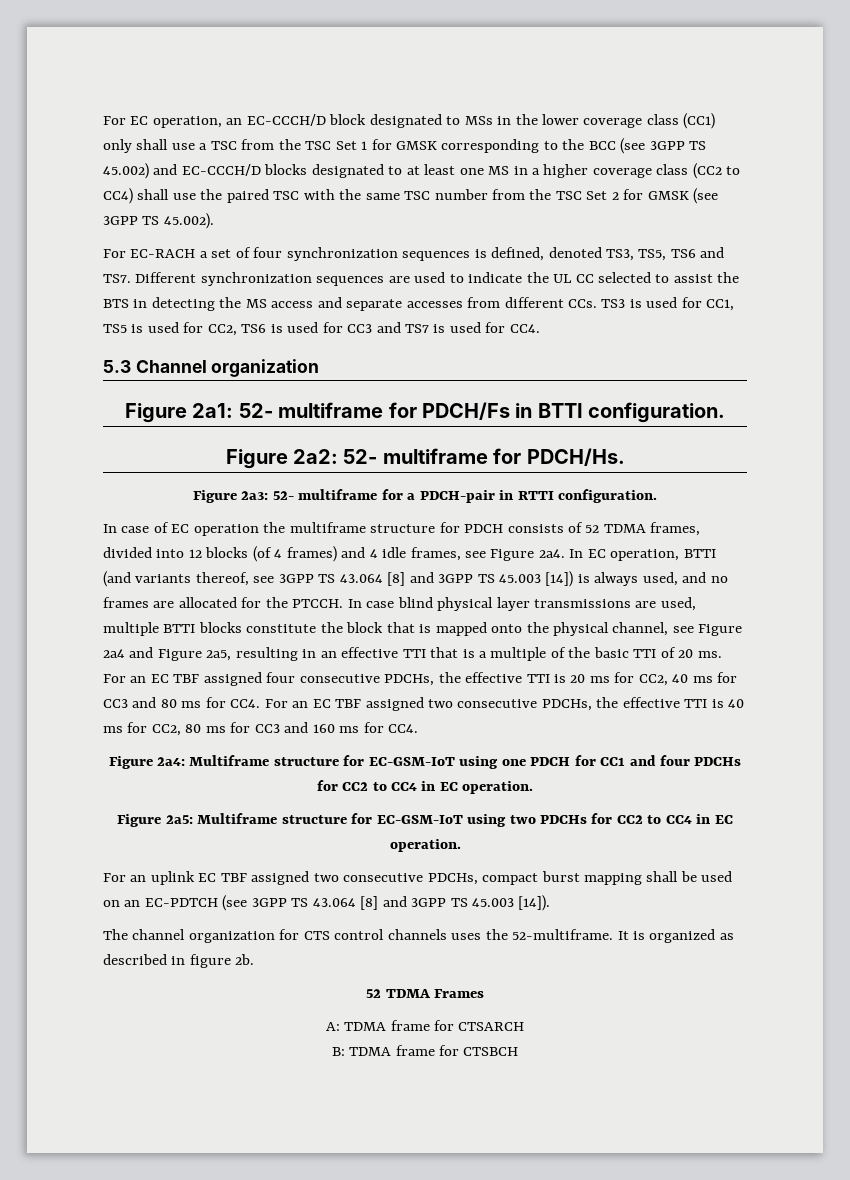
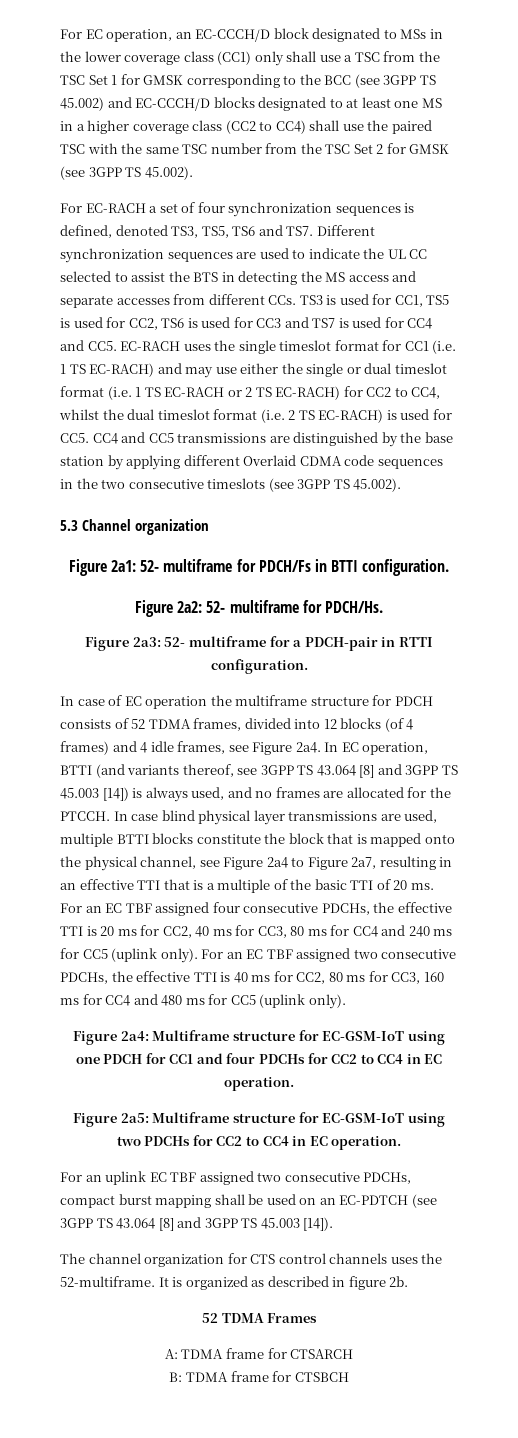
[509,324,540,333] CC4. -> [407,318,433,329] [60,340,457,354] [60,363,447,378] [60,386,441,400] [59,409,452,423] [60,432,453,447] [60,455,443,470] [60,478,402,492] CC4 and CC5. EC-RACH uses the single timeslot format for CC1 (i.e. 1 TS EC-RACH) and may use either the single or dual timeslot format (i.e. 1 TS EC-RACH or 2 TS EC-RACH) for CC2 to CC4, whilst the dual timeslot format (i.e. 2 TS EC-RACH) is used for CC5. CC4 and CC5 transmissions are distinguished by the base station by applying different Overlaid CDMA code sequences in the two consecutive timeslots (see 3GPP TS 45.002).
[129,647,232,661] and Figure 2a5, -> [291,857,377,870] to Figure 2a7,
[103,697,261,708] CC3 and 80 ms for CC4. -> [257,925,453,938] [60,948,198,963] CC3, 80 ms for CC4 and 240 ms for CC5 (uplink only).
[254,722,309,733] CC3 and -> [391,972,421,984] CC3,
[388,724,419,733] CC4. -> [105,994,346,1009] CC4 and 480 ms for CC5 (uplink only).

